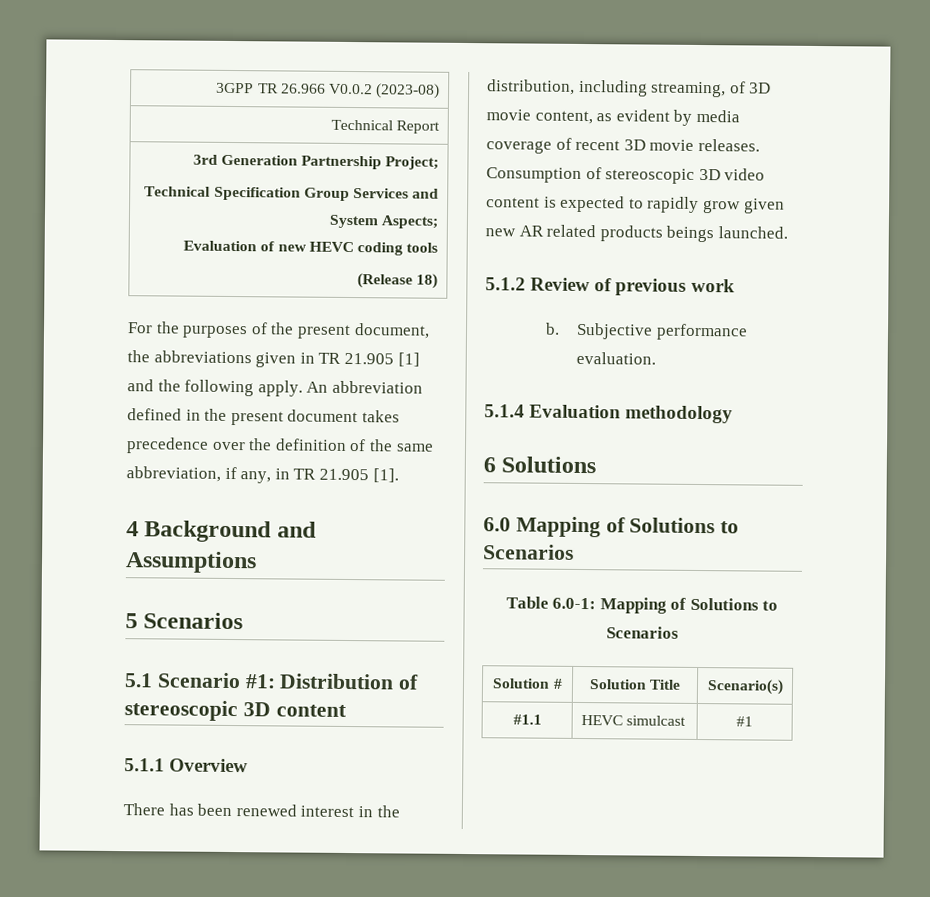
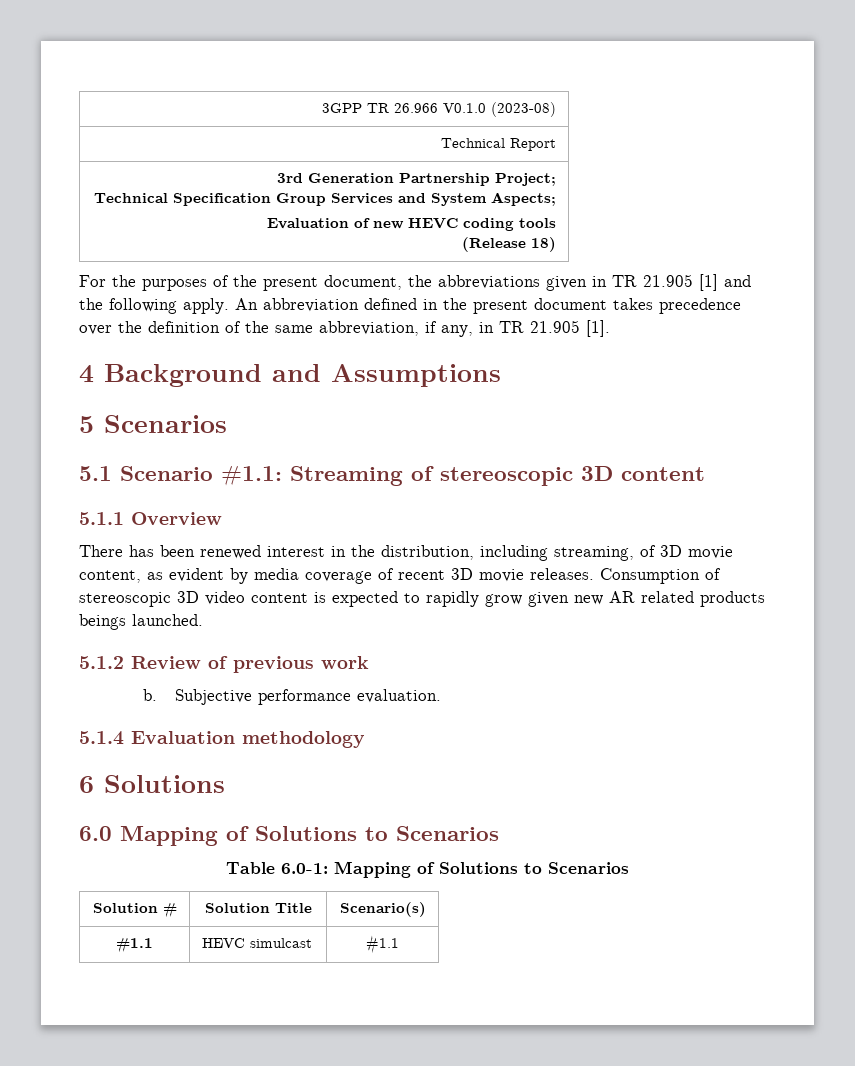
[328,83,373,95] V0.0.2 -> [443,103,487,113] V0.1.0
[244,673,395,690] #1: Distribution -> [221,466,403,486] #1.1: Streaming
[736,716,753,727] #1 -> [366,935,399,954] #1.1

